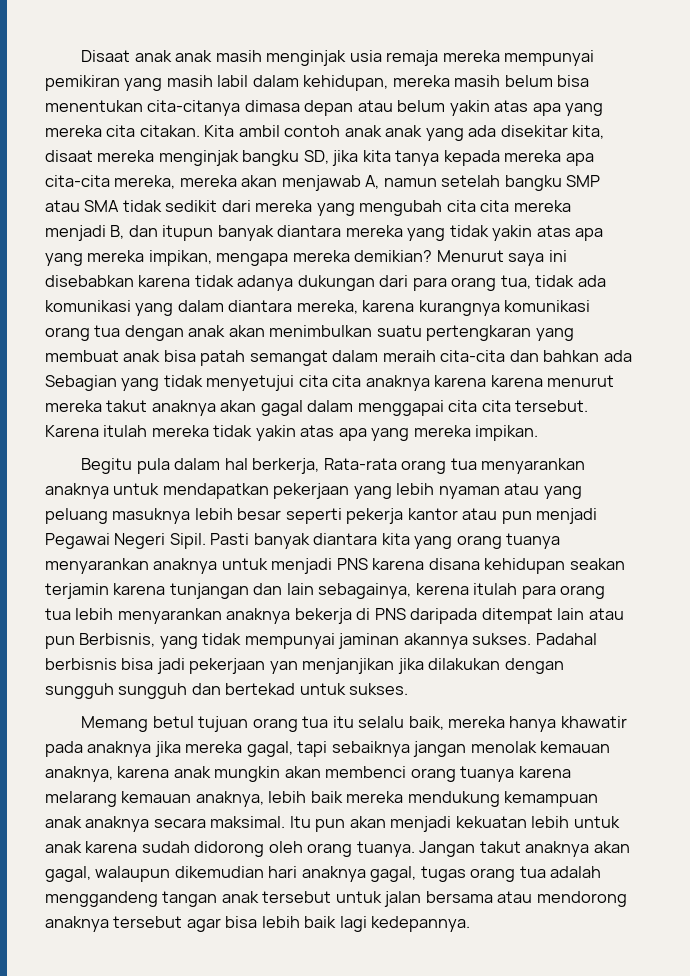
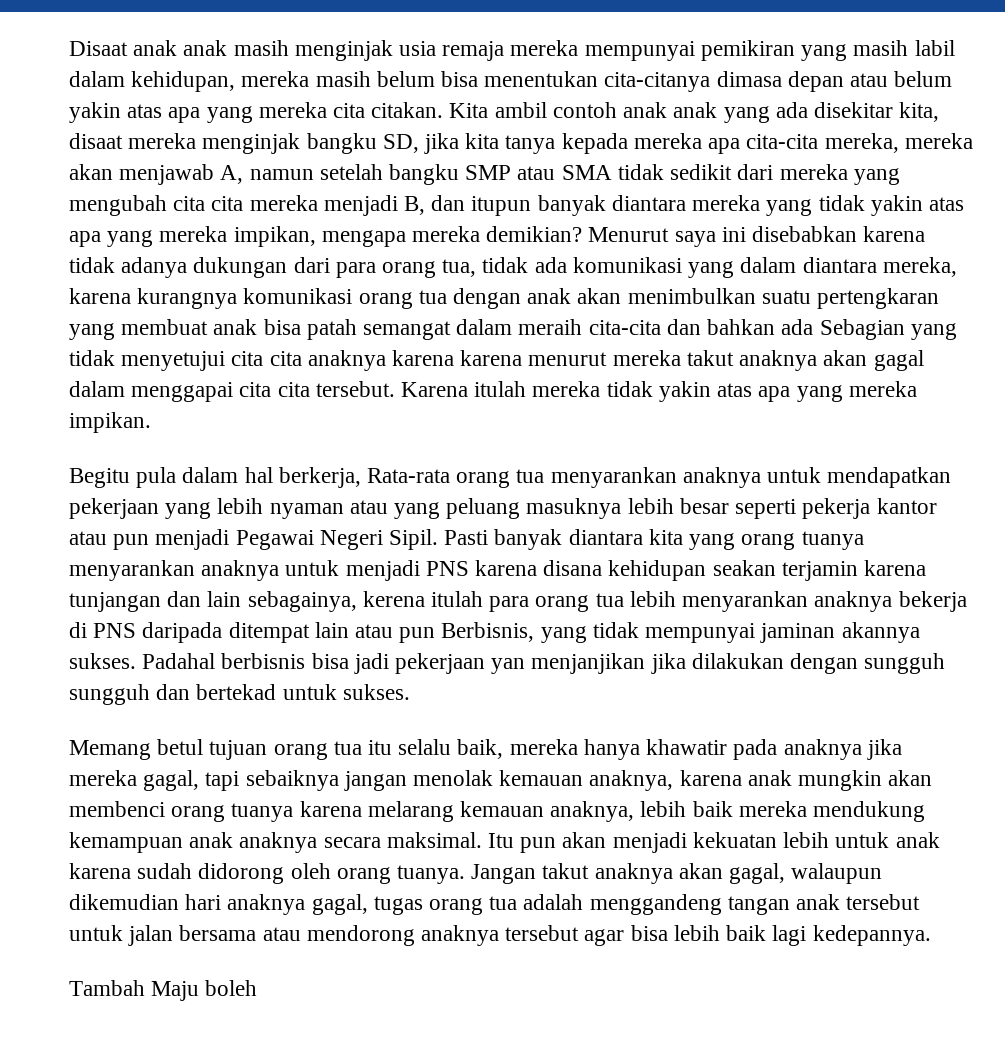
(471, 924) none -> [69,980,258,1001] // Tambah Maju boleh

